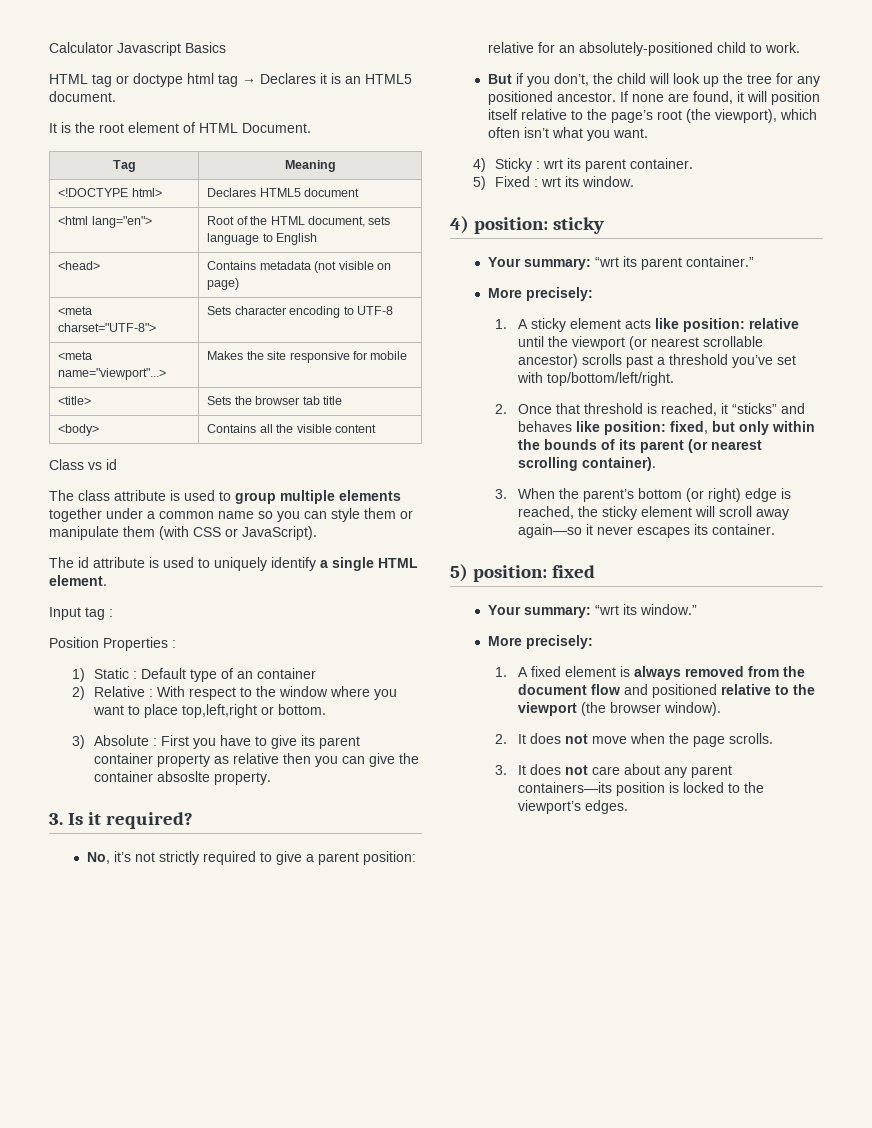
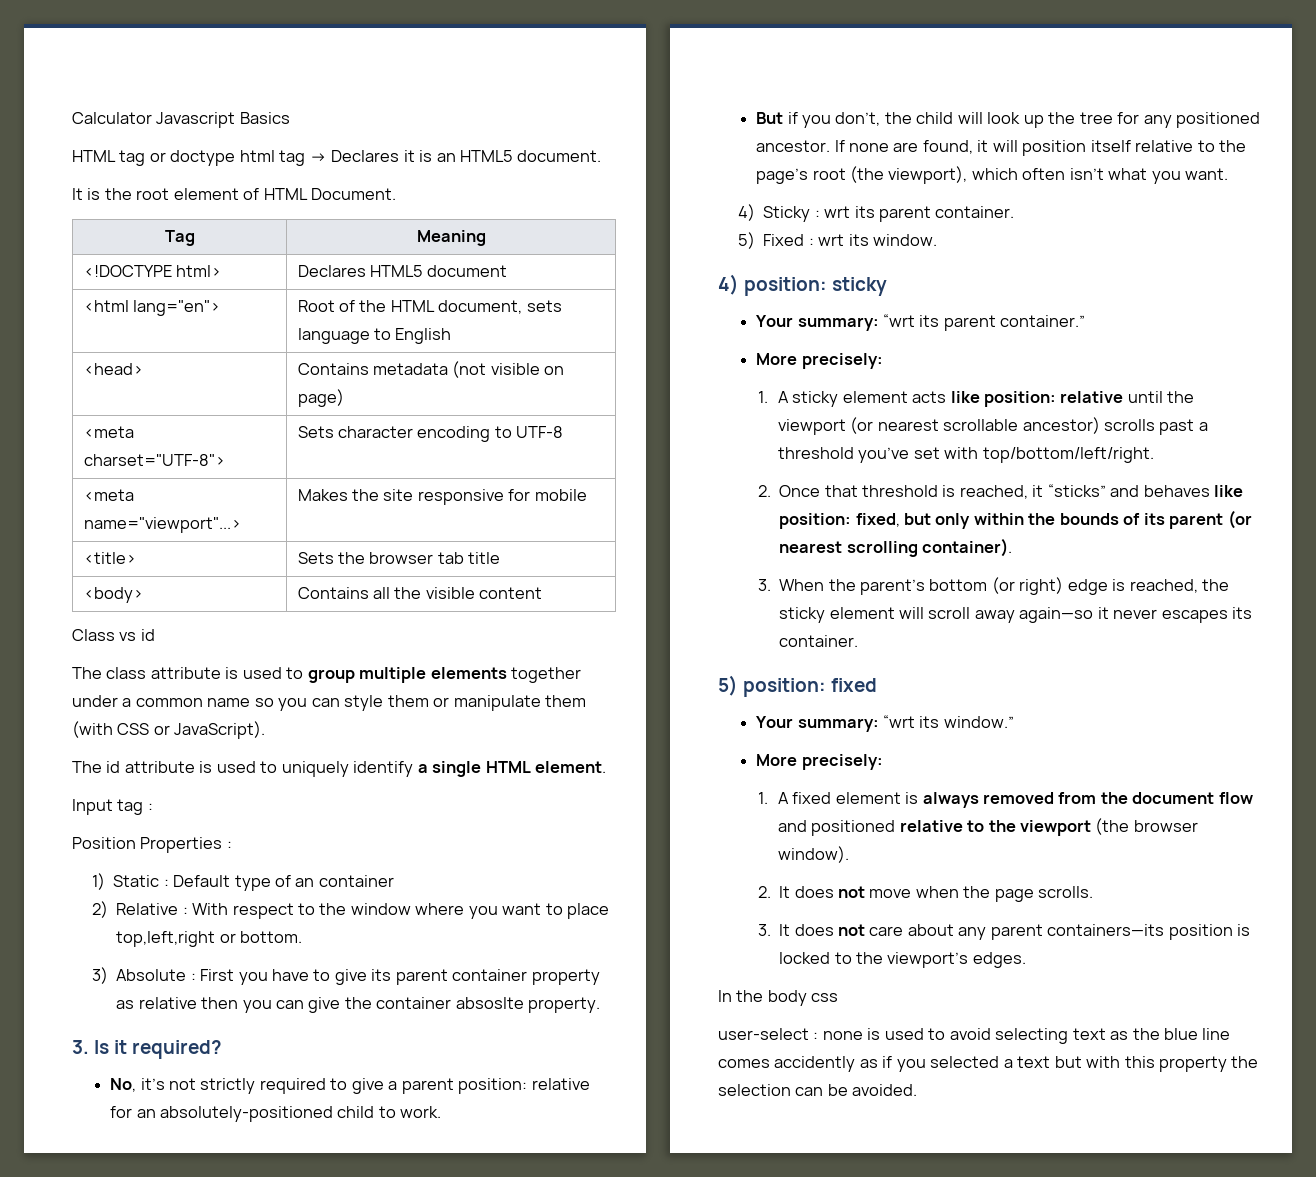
(628, 807) none -> [718,990,839,1006] [718,1028,1231,1044] [718,1056,1259,1072] [718,1084,918,1096] // In the body css // user-select : none is used to avoid selecting text as the blue line comes accidently as if you selected a text but with this property the selection can be avoided.

